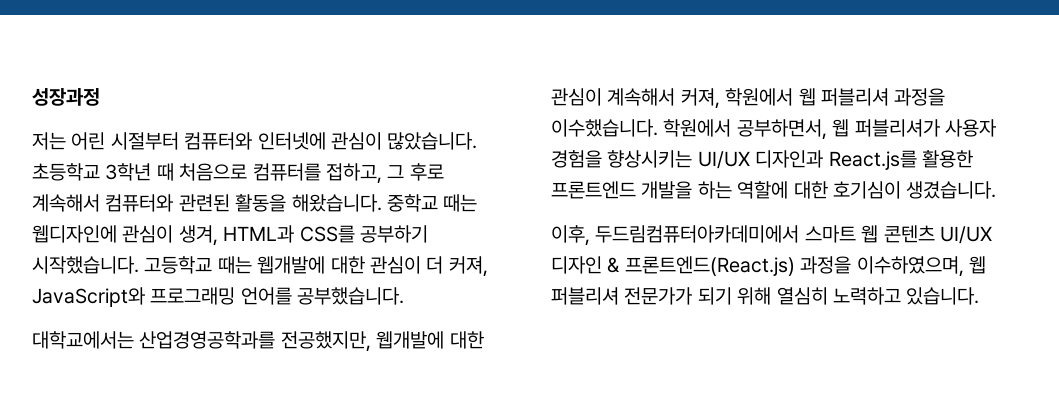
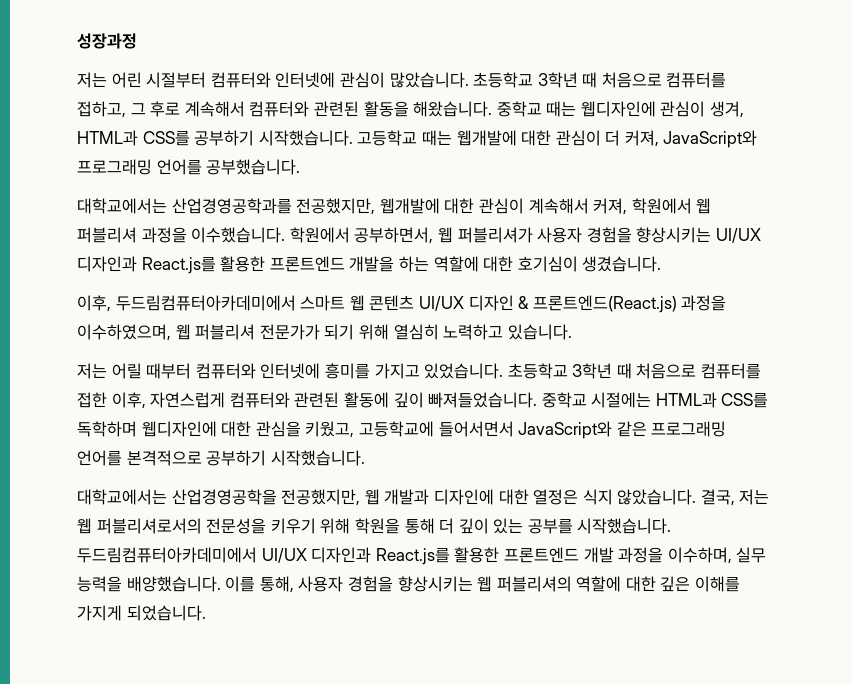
(980, 296) none -> [77,363,762,379] [77,392,769,409] [77,421,727,439] [77,450,365,466] [77,489,770,506] [77,518,672,534] [77,547,767,565] [77,576,741,593] [77,605,206,621] // 저는 어릴 때부터 컴퓨터와 인터넷에 흥미를 가지고 있었습니다. 초등학교 3학년 때 처음으로 컴퓨터를 접한 이후, 자연스럽게 컴퓨터와 관련된 활동에 깊이 빠져들었습니다. 중학교 시절에는 HTML과 CSS를 독학하며 웹디자인에 대한 관심을 키웠고, 고등학교에 들어서면서 JavaScript와 같은 프로그래밍 언어를 본격적으로 공부하기 시작했습니다. // 대학교에서는 산업경영공학을 전공했지만, 웹 개발과 디자인에 대한 열정은 식지 않았습니다. 결국, 저는 웹 퍼블리셔로서의 전문성을 키우기 위해 학원을 통해 더 깊이 있는 공부를 시작했습니다. 두드림컴퓨터아카데미에서 UI/UX 디자인과 React.js를 활용한 프론트엔드 개발 과정을 이수하며, 실무 능력을 배양했습니다. 이를 통해, 사용자 경험을 향상시키는 웹 퍼블리셔의 역할에 대한 깊은 이해를 가지게 되었습니다.

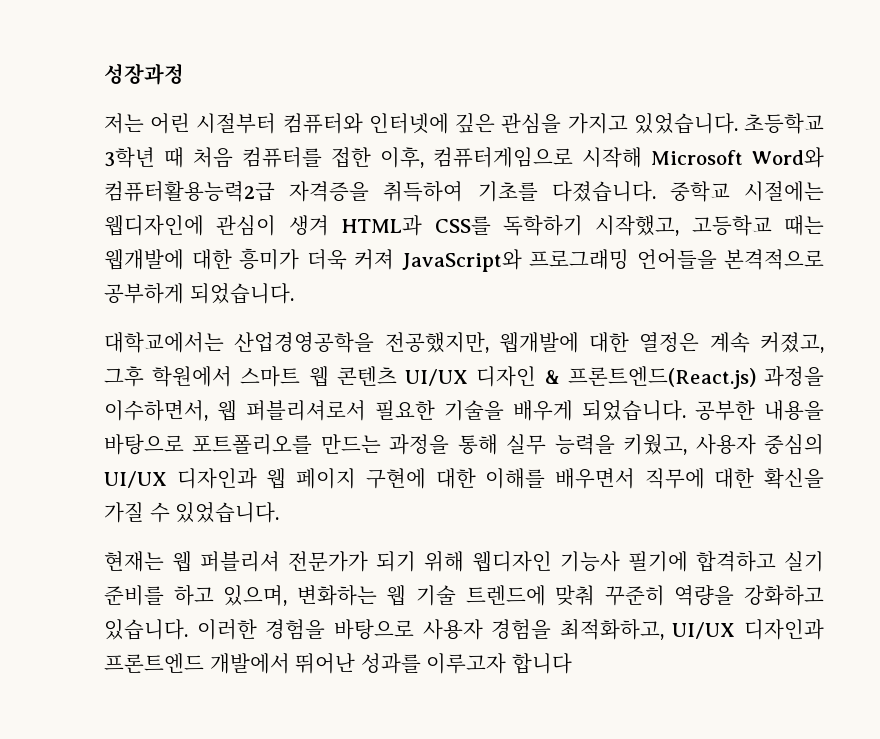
[339,72,727,88] [77,101,577,118] 관심이 많았습니다. 초등학교 3학년 때 처음으로 컴퓨터를 접하고, 그 후로 계속해서 컴퓨터와 관련된 활동을 해왔습니다. 중학교 때는 -> [455,113,824,134] [104,147,824,168] [104,181,824,202] 깊은 관심을 가지고 있었습니다. 초등학교 3학년 때 처음 컴퓨터를 접한 이후, 컴퓨터게임으로 시작해 Microsoft Word와 컴퓨터활용능력2급 자격증을 취득하여 기초를 다졌습니다. 중학교 시절에는
[710,101,745,118] [77,130,353,146] 생겨, HTML과 CSS를 공부하기 시작했습니다. -> [288,215,680,236] 생겨 HTML과 CSS를 독학하기 시작했고,
[555,130,758,148] [77,159,301,175] [77,198,292,214] 관심이 더 커져, JavaScript와 프로그래밍 언어를 공부했습니다. // 대학교에서는 산업경영공학과를 -> [239,248,824,272] [104,283,294,304] [104,332,375,353] 흥미가 더욱 커져 JavaScript와 프로그래밍 언어들을 본격적으로 공부하게 되었습니다. // 대학교에서는 산업경영공학을
[478,198,712,215] [77,227,761,244] [77,256,662,274] [77,295,296,312] 관심이 계속해서 커져, 학원에서 웹 퍼블리셔 과정을 이수했습니다. 학원에서 공부하면서, 웹 퍼블리셔가 사용자 경험을 향상시키는 UI/UX 디자인과 React.js를 활용한 프론트엔드 개발을 하는 역할에 대한 호기심이 생겼습니다. // 이후, 두드림컴퓨터아카데미에서 -> [639,332,825,353] [104,366,233,387] 열정은 계속 커졌고, 그후 학원에서
[77,324,171,341] 이수하였으며, -> [104,400,824,421] [104,433,825,455] [104,468,824,489] [104,502,280,523] [104,551,164,572] 이수하면서, 웹 퍼블리셔로서 필요한 기술을 배우게 되었습니다. 공부한 내용을 바탕으로 포트폴리오를 만드는 과정을 통해 실무 능력을 키웠고, 사용자 중심의 UI/UX 디자인과 웹 페이지 구현에 대한 이해를 배우면서 직무에 대한 확신을 가질 수 있었습니다. // 현재는
[393,324,572,340] [77,363,762,379] [77,392,769,409] [77,421,727,439] [77,450,365,466] [77,489,770,506] [77,518,672,534] [77,547,767,565] [77,576,741,593] [77,605,206,621] 열심히 노력하고 있습니다. // 저는 어릴 때부터 컴퓨터와 인터넷에 흥미를 가지고 있었습니다. 초등학교 3학년 때 처음으로 컴퓨터를 접한 이후, 자연스럽게 컴퓨터와 관련된 활동에 깊이 빠져들었습니다. 중학교 시절에는 HTML과 CSS를 독학하며 웹디자인에 대한 관심을 키웠고, 고등학교에 들어서면서 JavaScript와 같은 프로그래밍 언어를 본격적으로 공부하기 시작했습니다. // 대학교에서는 산업경영공학을 전공했지만, 웹 개발과 디자인에 대한 열정은 식지 않았습니다. 결국, 저는 웹 퍼블리셔로서의 전문성을 키우기 위해 학원을 통해 더 깊이 있는 공부를 시작했습니다. 두드림컴퓨터아카데미에서 UI/UX 디자인과 React.js를 활용한 프론트엔드 개발 과정을 이수하며, 실무 능력을 배양했습니다. 이를 통해, 사용자 경험을 향상시키는 웹 퍼블리셔의 역할에 대한 깊은 이해를 가지게 되었습니다. -> [472,551,824,572] [104,585,825,606] [104,619,824,640] [104,653,572,674] 웹디자인 기능사 필기에 합격하고 실기 준비를 하고 있으며, 변화하는 웹 기술 트렌드에 맞춰 꾸준히 역량을 강화하고 있습니다. 이러한 경험을 바탕으로 사용자 경험을 최적화하고, UI/UX 디자인과 프론트엔드 개발에서 뛰어난 성과를 이루고자 합니다

